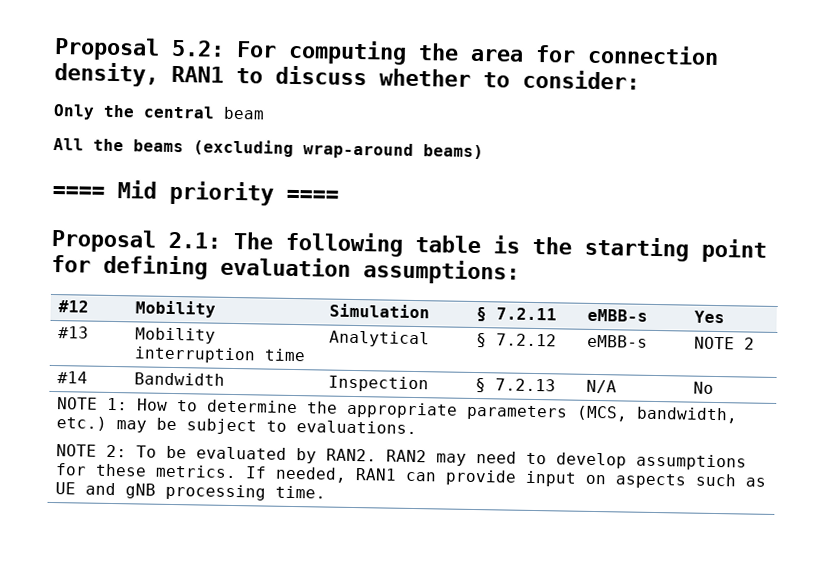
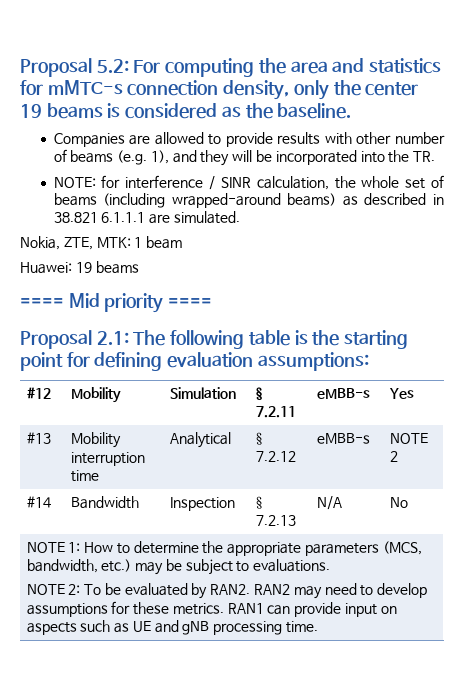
[535,44,719,65] [54,61,640,90] [53,103,215,120] for connection density, RAN1 to discuss whether to consider: // Only the central -> [332,58,442,74] [20,80,419,100] [20,103,352,119] [53,132,445,147] [53,149,436,166] [53,175,445,190] [53,193,444,208] [53,211,240,224] [20,236,143,250] and statistics for mMTC-s connection density, only the center 19 beams is considered as the baseline. // Companies are allowed to provide results with other number of beams (e.g. 1), and they will be incorporated into the TR. // NOTE: for interference / SINR calculation, the whole set of beams (including wrapped-around beams) as described in 38.821 6.1.1.1 are simulated. // Nokia, ZTE, MTK: 1
[53,137,484,160] All the beams (excluding wrap-around beams) -> [20,261,139,274] Huawei: 19 beams
[244,466,347,483] If needed, -> (224, 609) none

